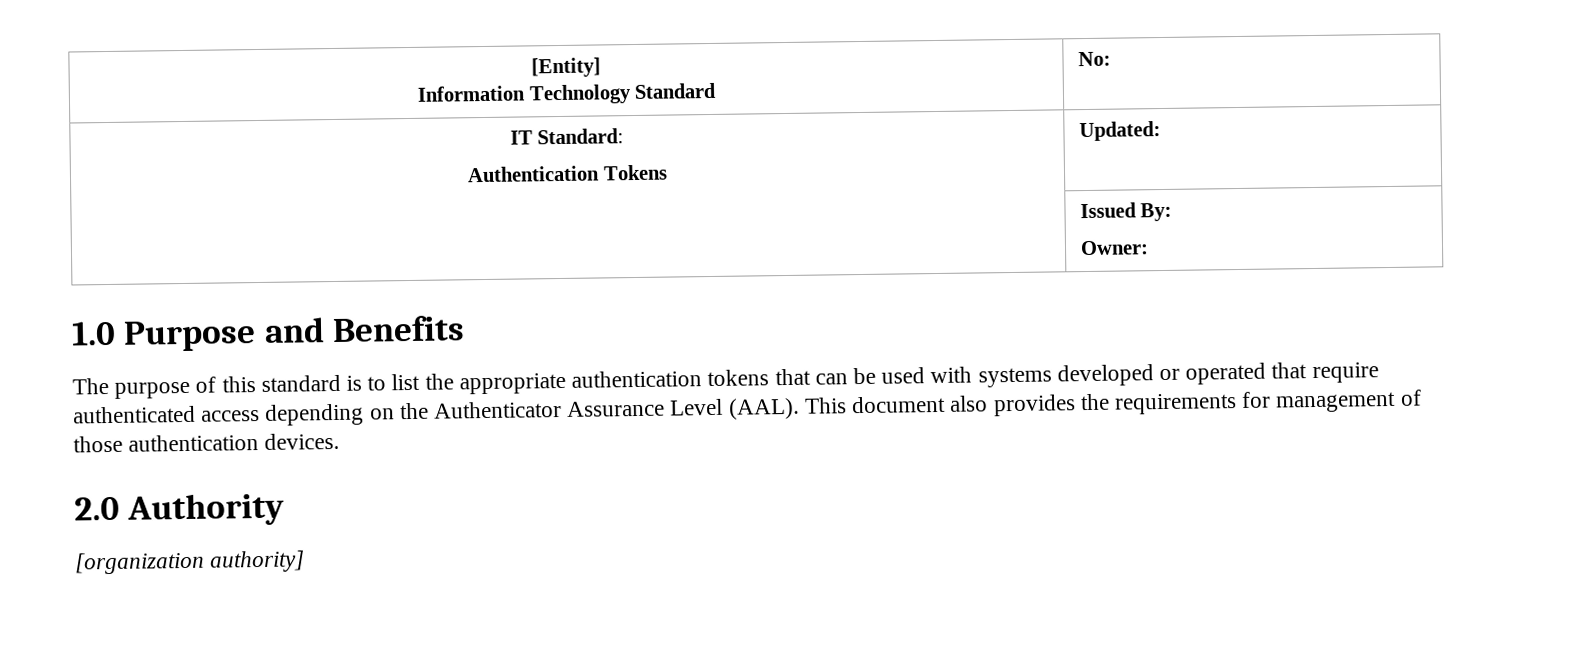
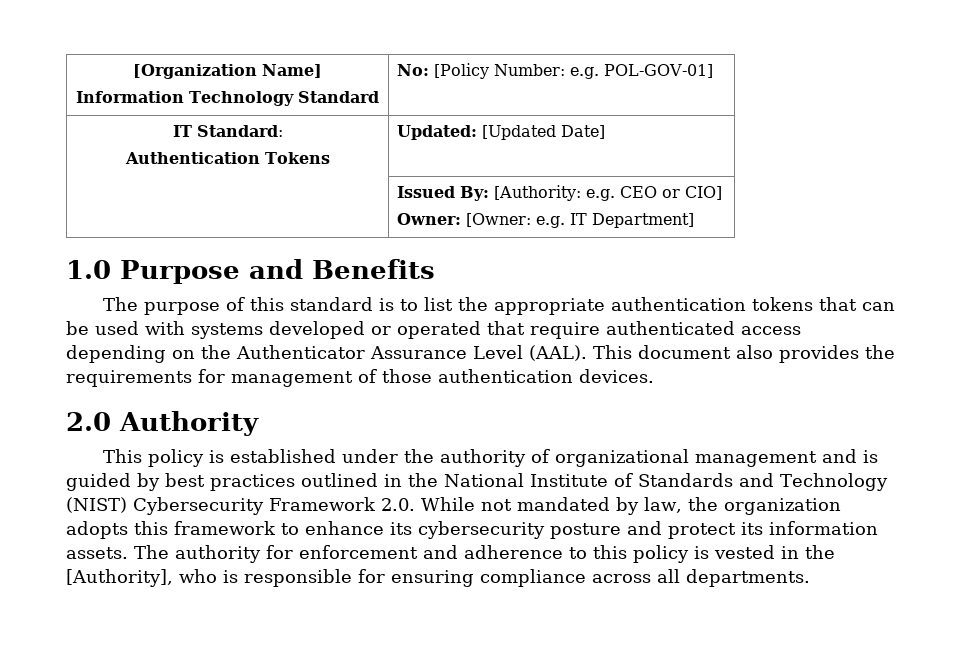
[531,57,601,78] [Entity] -> [133,64,322,79] [Organization Name]
(1111, 59) none -> [433,63,713,79] [Policy Number: e.g. POL-GOV-01]
(1161, 131) none -> [481,125,605,140] [Updated Date]
[1079,240,1149,256] // Owner: -> [493,185,722,201] [396,213,694,228] [Authority: e.g. CEO or CIO] // Owner: [Owner: e.g. IT Department]
[74,550,306,575] [organization authority] -> [103,449,879,467] [66,473,888,491] [66,497,841,515] [66,521,878,539] [66,545,835,563] [66,569,810,587] This policy is established under the authority of organizational management and is guided by best practices outlined in the National Institute of Standards and Technology (NIST) Cybersecurity Framework 2.0. While not mandated by law, the organization adopts this framework to enhance its cybersecurity posture and protect its information assets. The authority for enforcement and adherence to this policy is vested in the [Authority], who is responsible for ensuring compliance across all departments.

